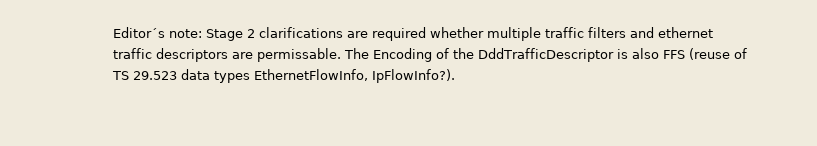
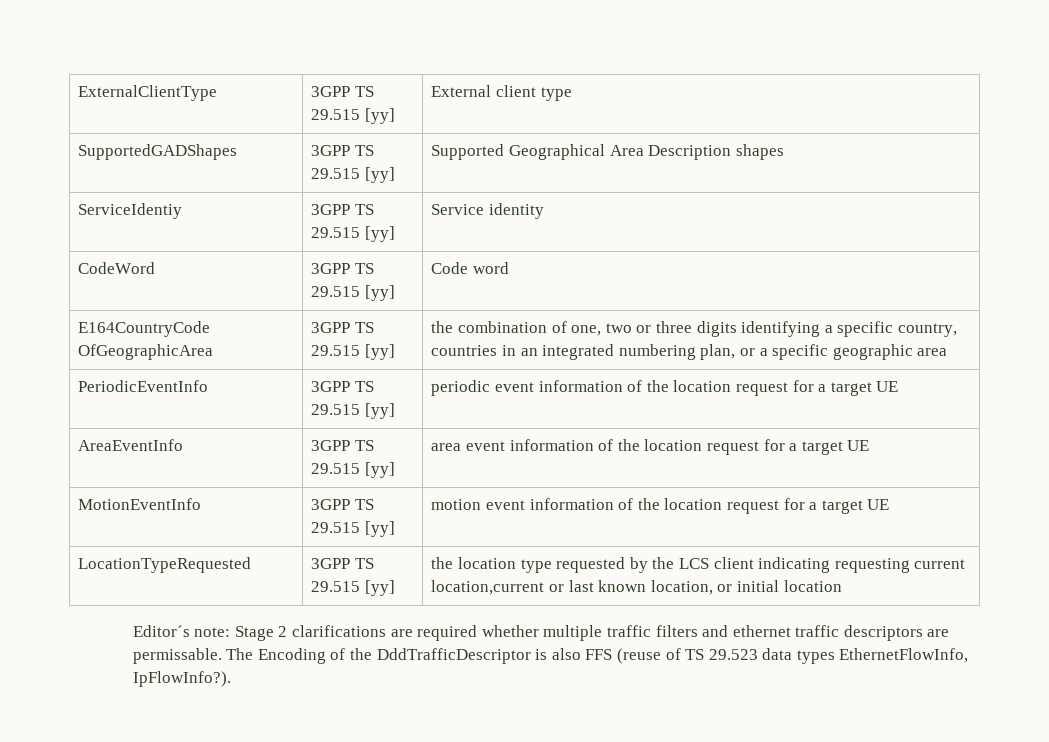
(113, 32) none -> [78,85,218,101] [311,86,375,97] [311,108,396,124] [431,85,572,101] [78,144,238,160] [311,145,375,156] [311,167,396,183] [431,144,784,160] [78,203,183,219] [311,204,375,215] [311,226,396,242] [431,203,545,219] [78,262,156,274] [311,263,375,274] [311,285,396,301] [431,262,510,274] [78,321,211,337] [78,344,214,360] [311,322,375,333] [311,344,396,360] [431,321,957,337] [431,344,948,360] [78,380,209,392] [311,381,375,392] [311,403,396,419] [431,380,899,396] [78,439,184,451] [311,440,375,451] [311,462,396,478] [431,439,870,455] [78,498,202,510] [311,499,375,510] [311,521,396,537] [431,498,890,514] [78,557,252,573] [311,558,375,569] [311,580,396,596] [431,557,966,573] [431,580,842,595] ExternalClientType | 3GPP TS 29.515 [yy] | External client type // SupportedGADShapes | 3GPP TS 29.515 [yy] | Supported Geographical Area Description shapes // ServiceIdentiy | 3GPP TS 29.515 [yy] | Service identity // CodeWord | 3GPP TS 29.515 [yy] | Code word // E164CountryCode OfGeographicArea | 3GPP TS 29.515 [yy] | the combination of one, two or three digits identifying a specific country, countries in an integrated numbering plan, or a specific geographic area // PeriodicEventInfo | 3GPP TS 29.515 [yy] | periodic event information of the location request for a target UE // AreaEventInfo | 3GPP TS 29.515 [yy] | area event information of the location request for a target UE // MotionEventInfo | 3GPP TS 29.515 [yy] | motion event information of the location request for a target UE // LocationTypeRequested | 3GPP TS 29.515 [yy] | the location type requested by the LCS client indicating requesting current location,current or last known location, or initial location //

